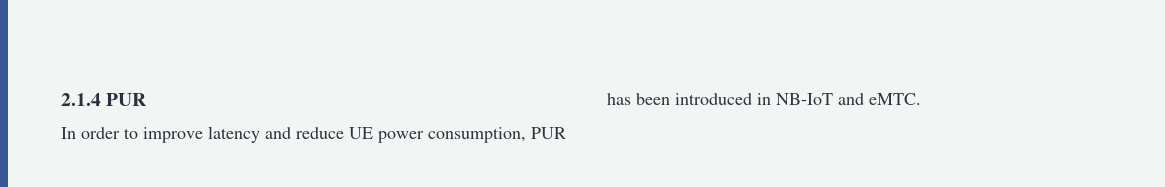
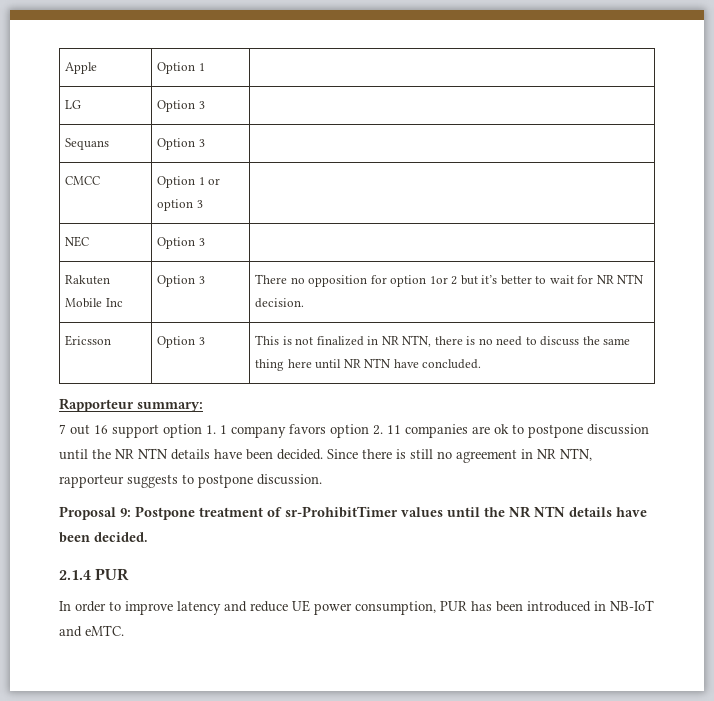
(61, 99) none -> [65,62,98,74] [157,62,205,74] [65,100,82,109] [157,100,205,112] [65,138,110,150] [157,138,205,150] [65,176,101,185] [157,176,221,188] [157,199,203,211] [65,236,90,247] [157,237,205,249] [65,275,111,285] [65,298,123,308] [157,275,205,287] [255,274,645,287] [255,298,305,308] [65,335,112,346] [157,336,205,348] [255,335,631,347] [255,358,482,371] [59,398,203,412] [59,424,649,438] [59,448,592,463] [59,474,322,488] [59,506,647,520] [59,532,148,543] Apple | Option 1 | // LG | Option 3 | // Sequans | Option 3 | // CMCC | Option 1 or option 3 | // NEC | Option 3 | // Rakuten Mobile Inc | Option 3 | There no opposition for option 1or 2 but it’s better to wait for NR NTN decision. // Ericsson | Option 3 | This is not finalized in NR NTN, there is no need to discuss the same thing here until NR NTN have concluded. // Rapporteur summary: // 7 out 16 support option 1. 1 company favors option 2. 11 companies are ok to postpone discussion until the NR NTN details have been decided. Since there is still no agreement in NR NTN, rapporteur suggests to postpone discussion. // Proposal 9: Postpone treatment of sr-ProhibitTimer values until the NR NTN details have been decided. //

